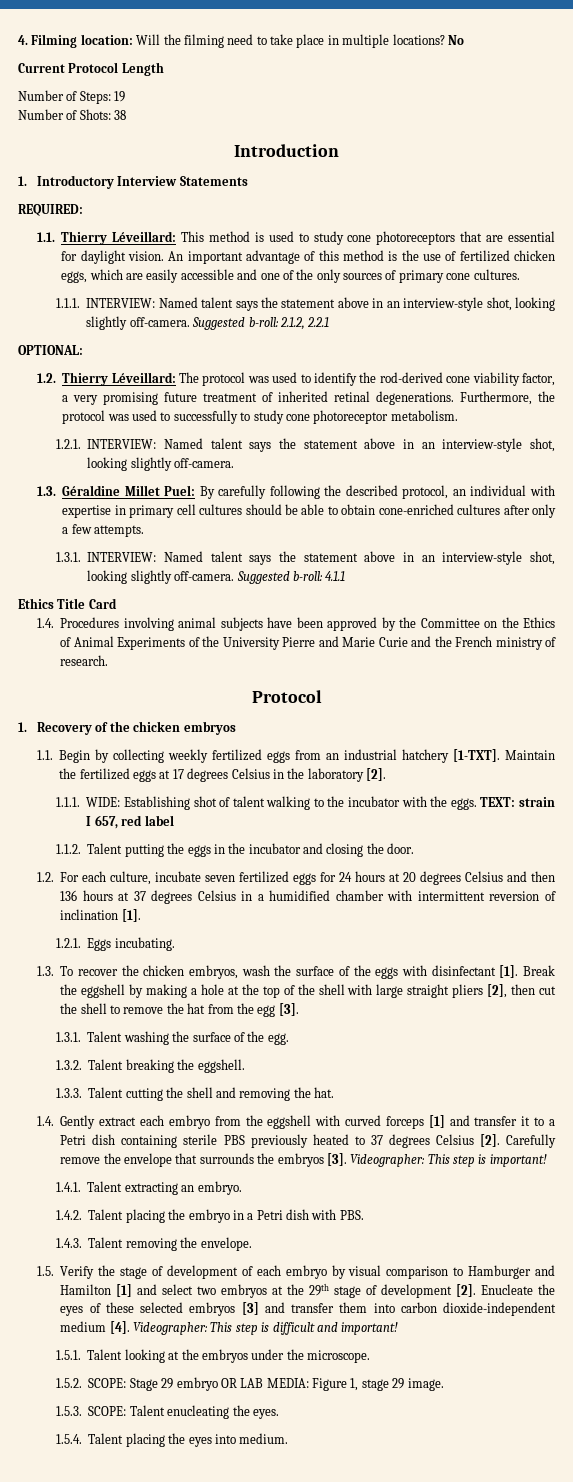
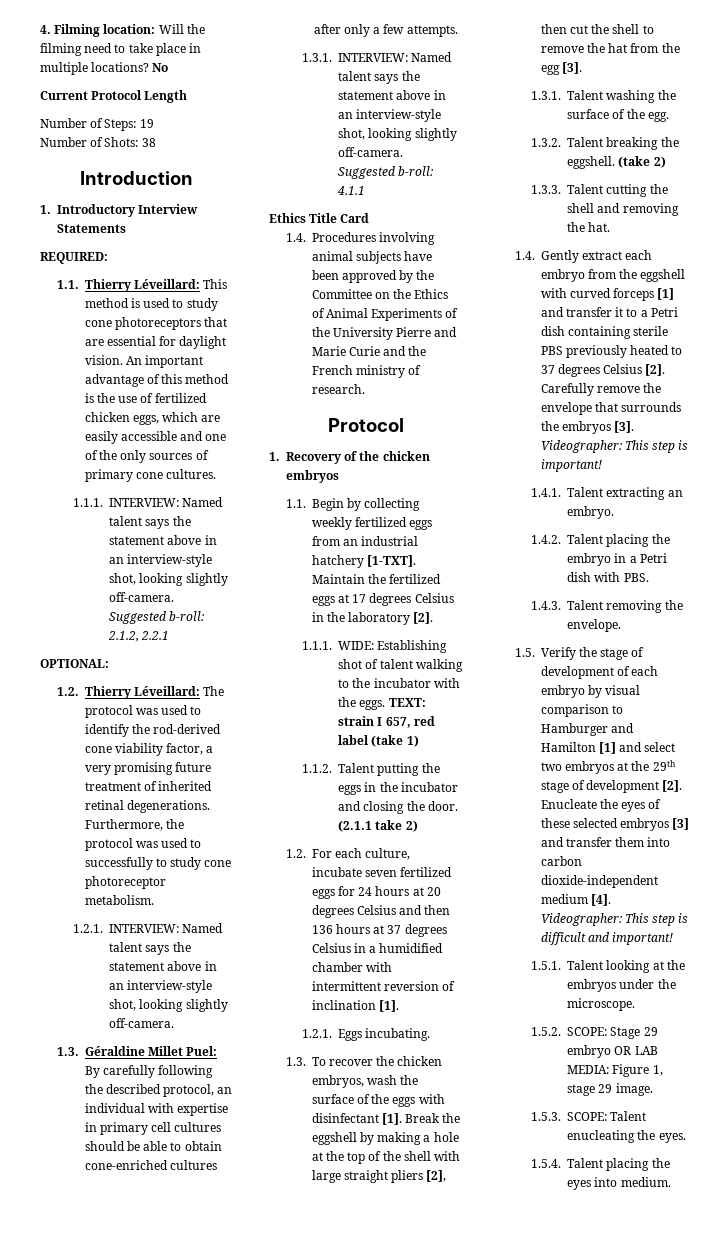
(174, 820) none -> [371,735,419,747] (take 1)
(415, 848) none -> [338,820,418,832] (2.1.1 take 2)
(245, 1066) none -> [618,156,666,168] (take 2)

